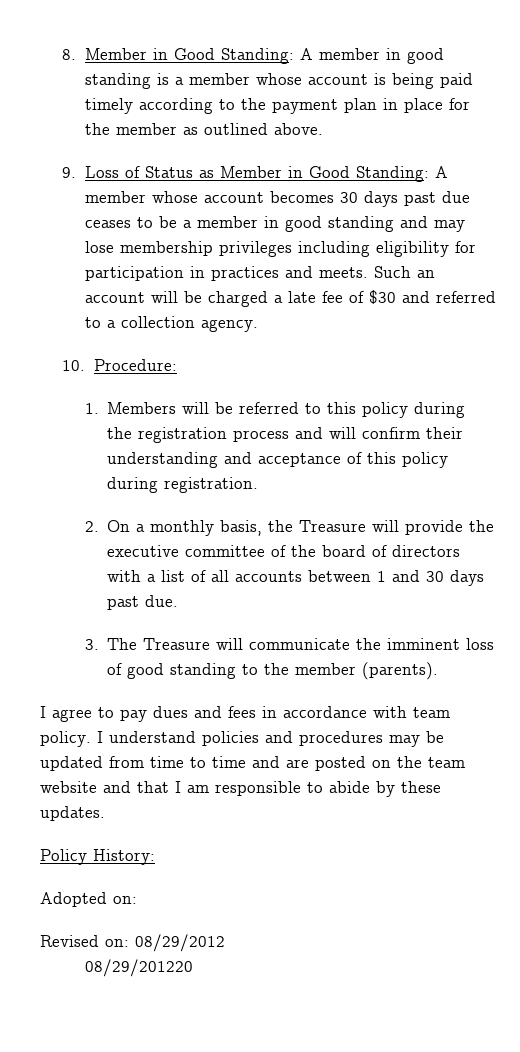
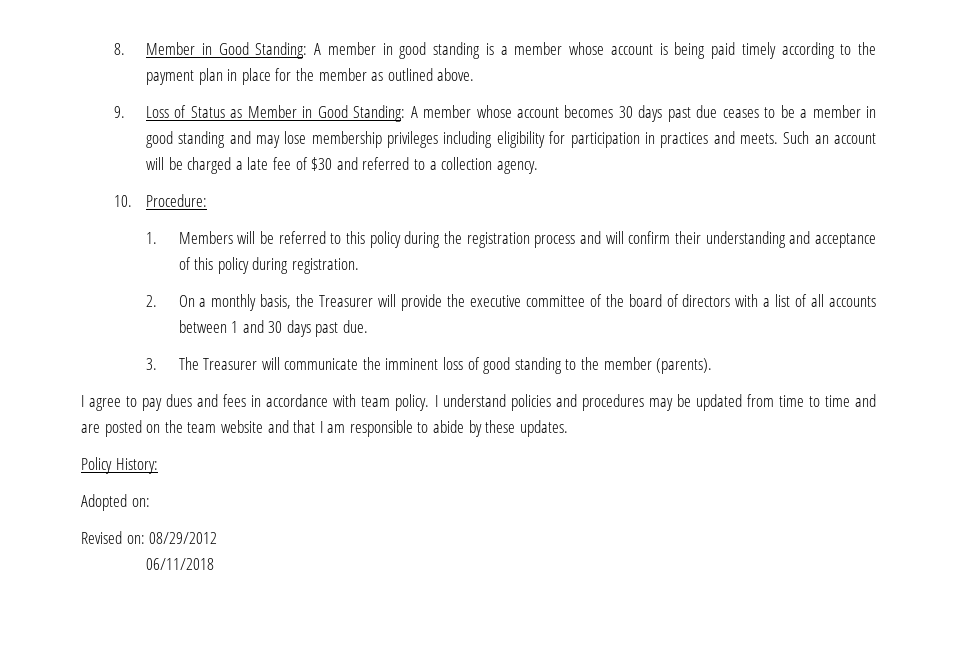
[299,520,367,532] Treasure -> [319,295,374,307] Treasurer
[143,638,211,650] Treasure -> [203,358,258,370] Treasurer
[84,959,193,977] 08/29/201220 -> [146,558,215,570] 06/11/2018

